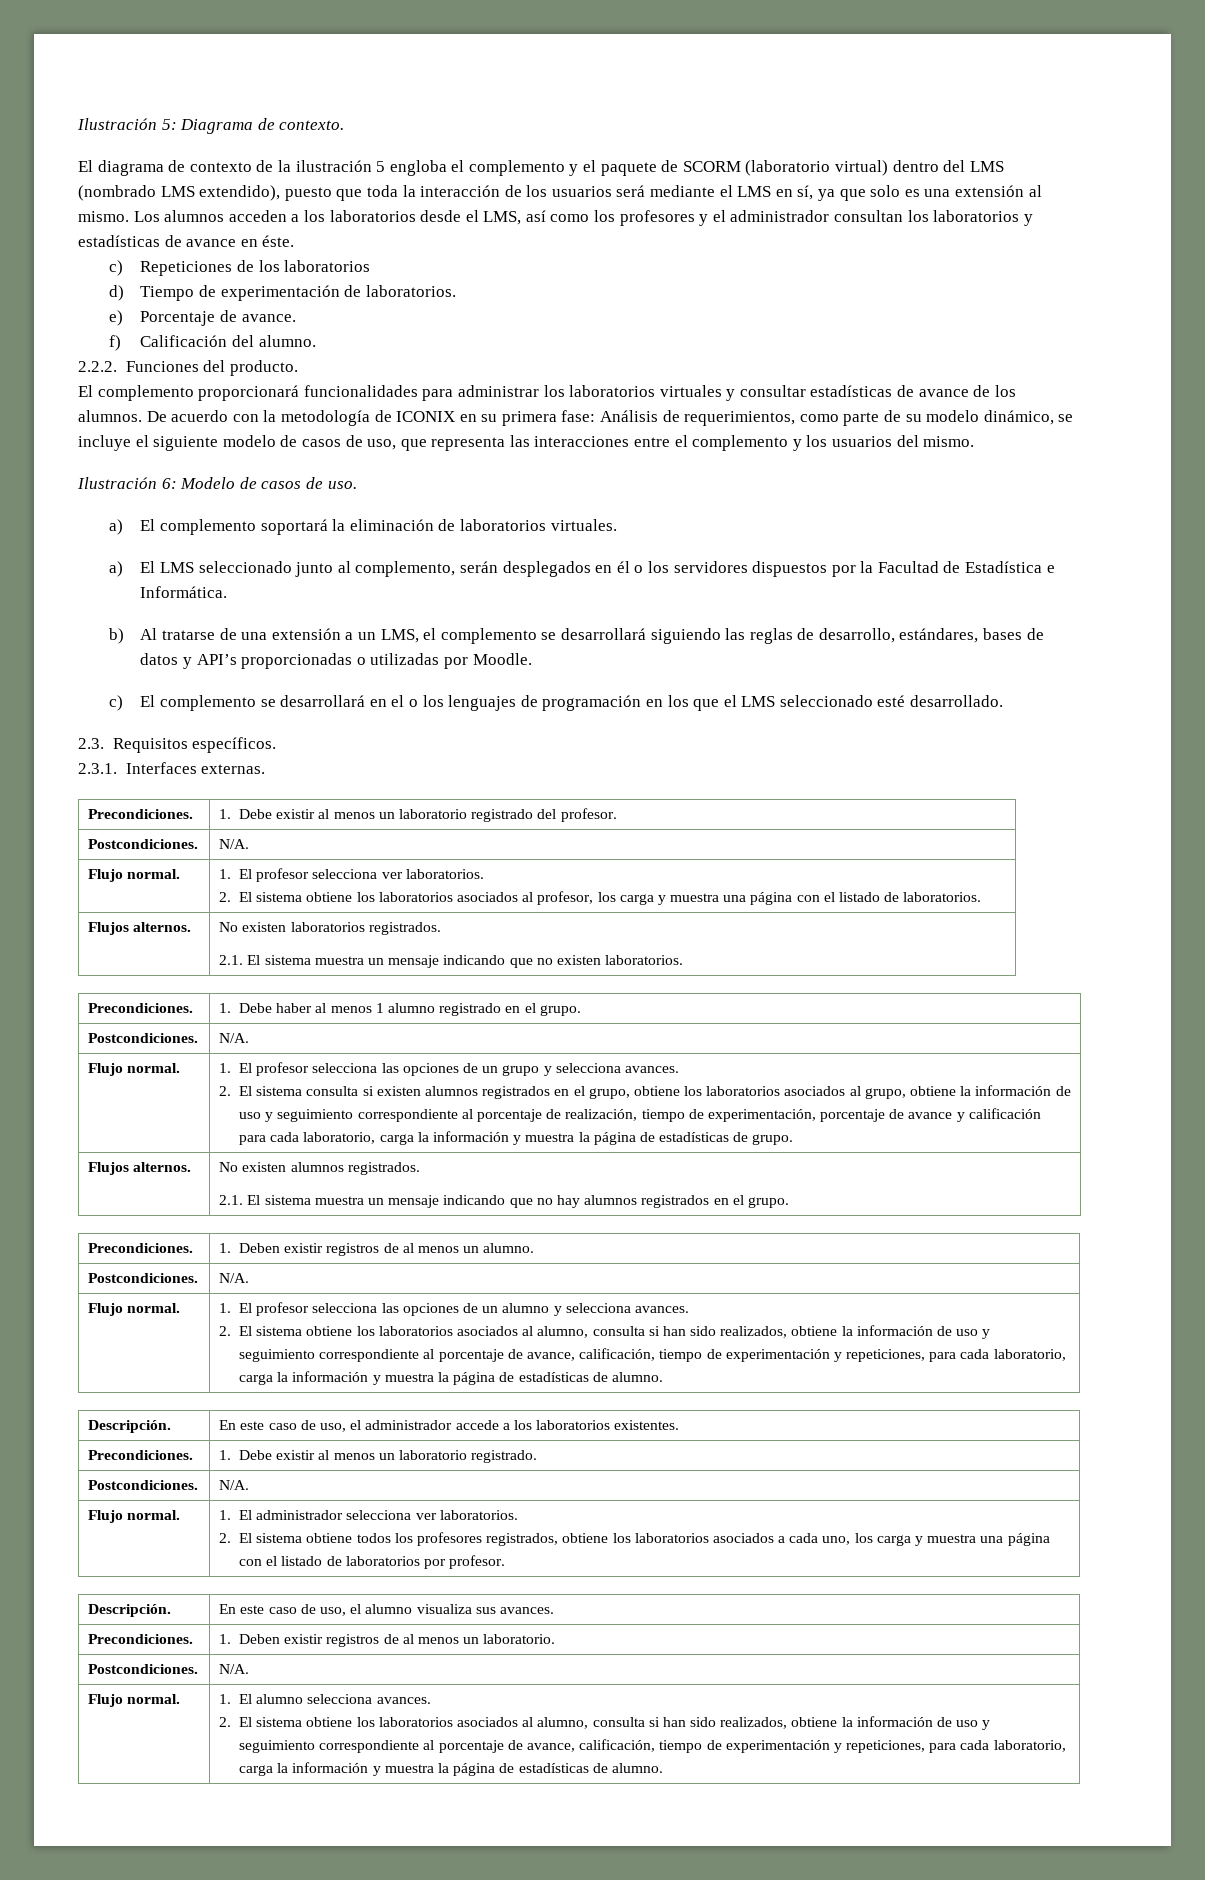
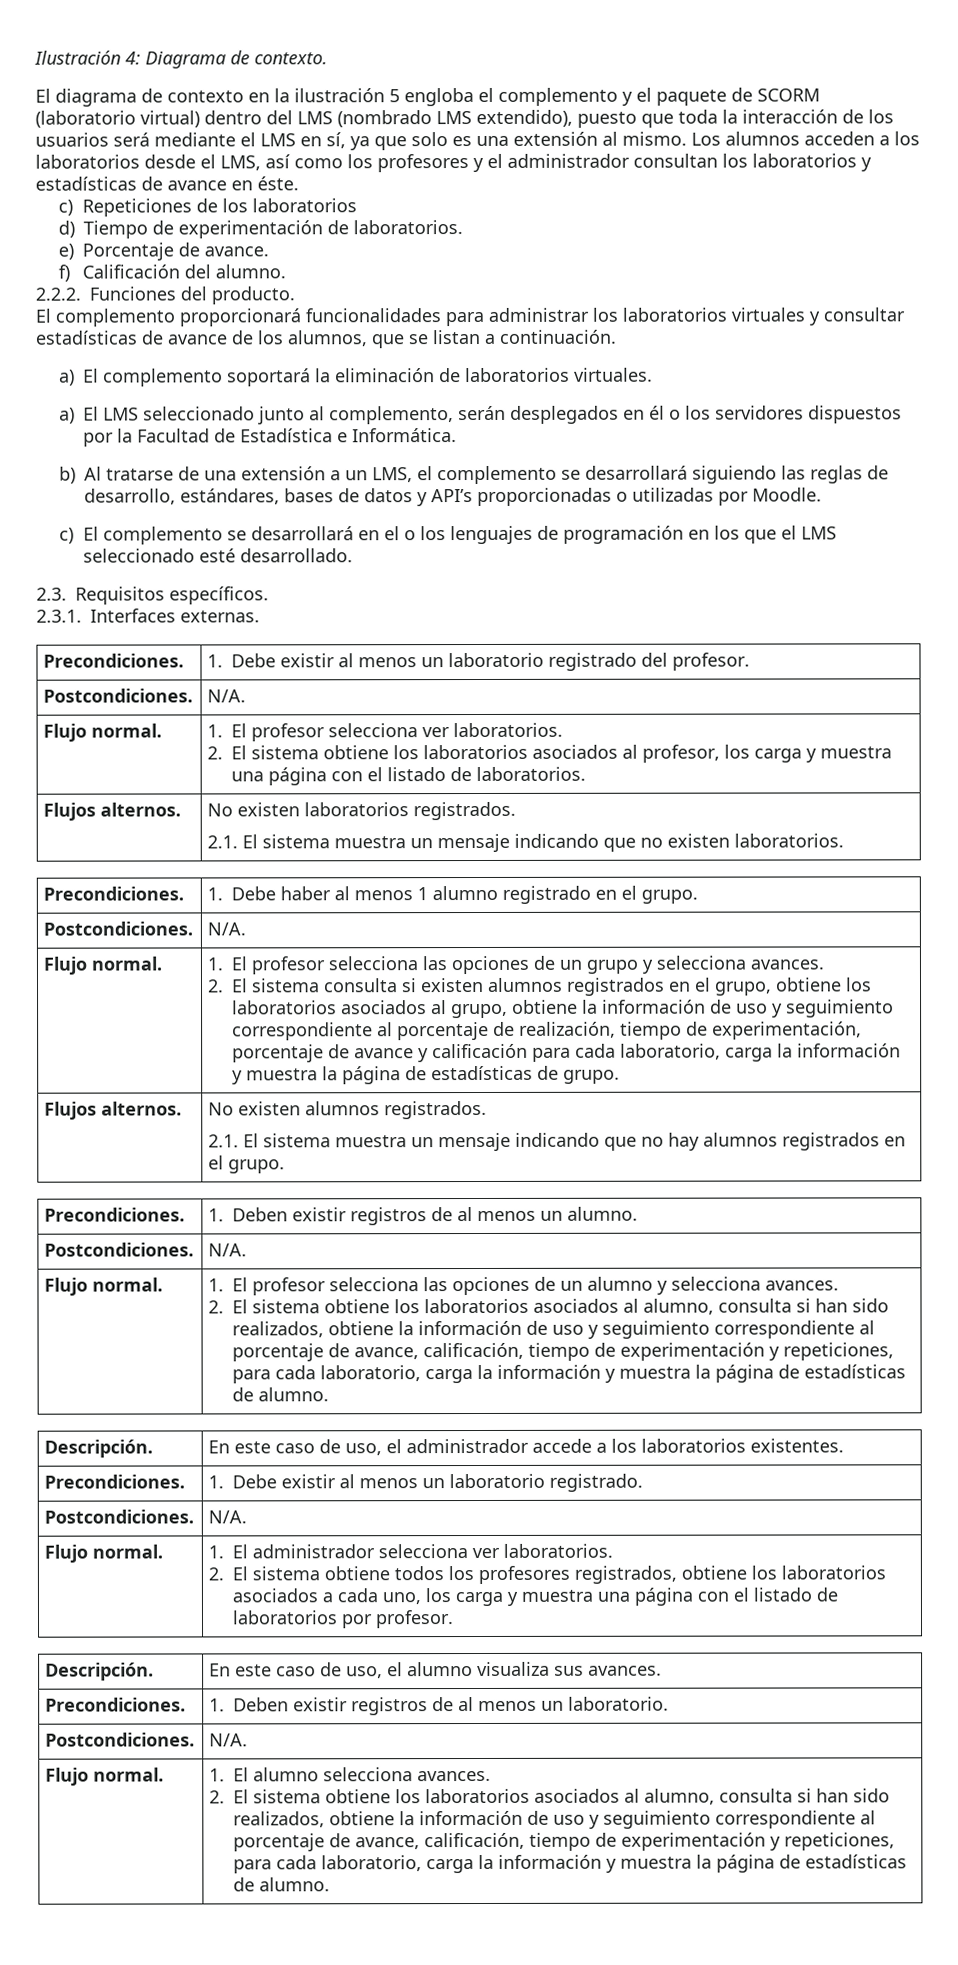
[77,118,177,130] Ilustración 5: -> [34,50,141,65] Ilustración 4:
[256,160,274,172] de -> [248,92,270,103] en
[78,410,1074,426] [78,435,975,451] [77,477,357,489] alumnos. De acuerdo con la metodología de ICONIX en su primera fase: Análisis de requerimientos, como parte de su modelo dinámico, se incluye el siguiente modelo de casos de uso, que representa las interacciones entre el complemento y los usuarios del mismo. // Ilustración 6: Modelo de casos de uso. -> [287,329,616,349] alumnos, que se listan a continuación.

